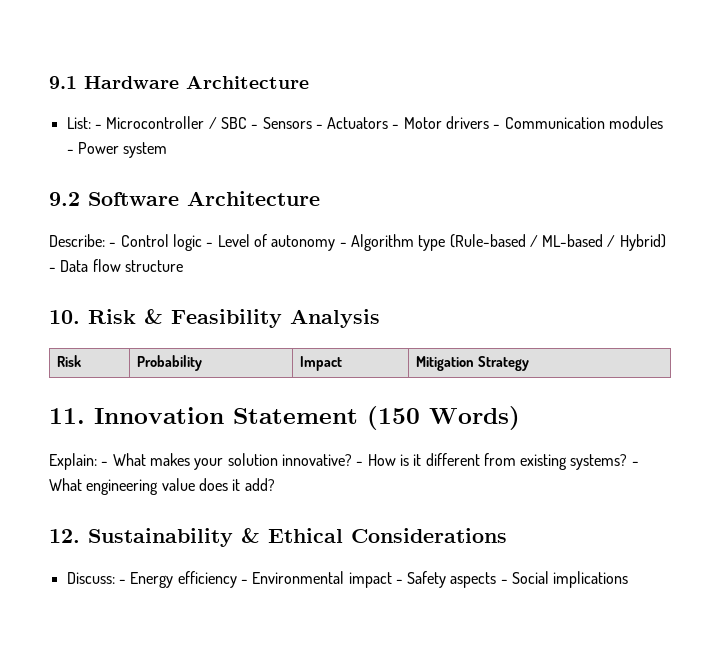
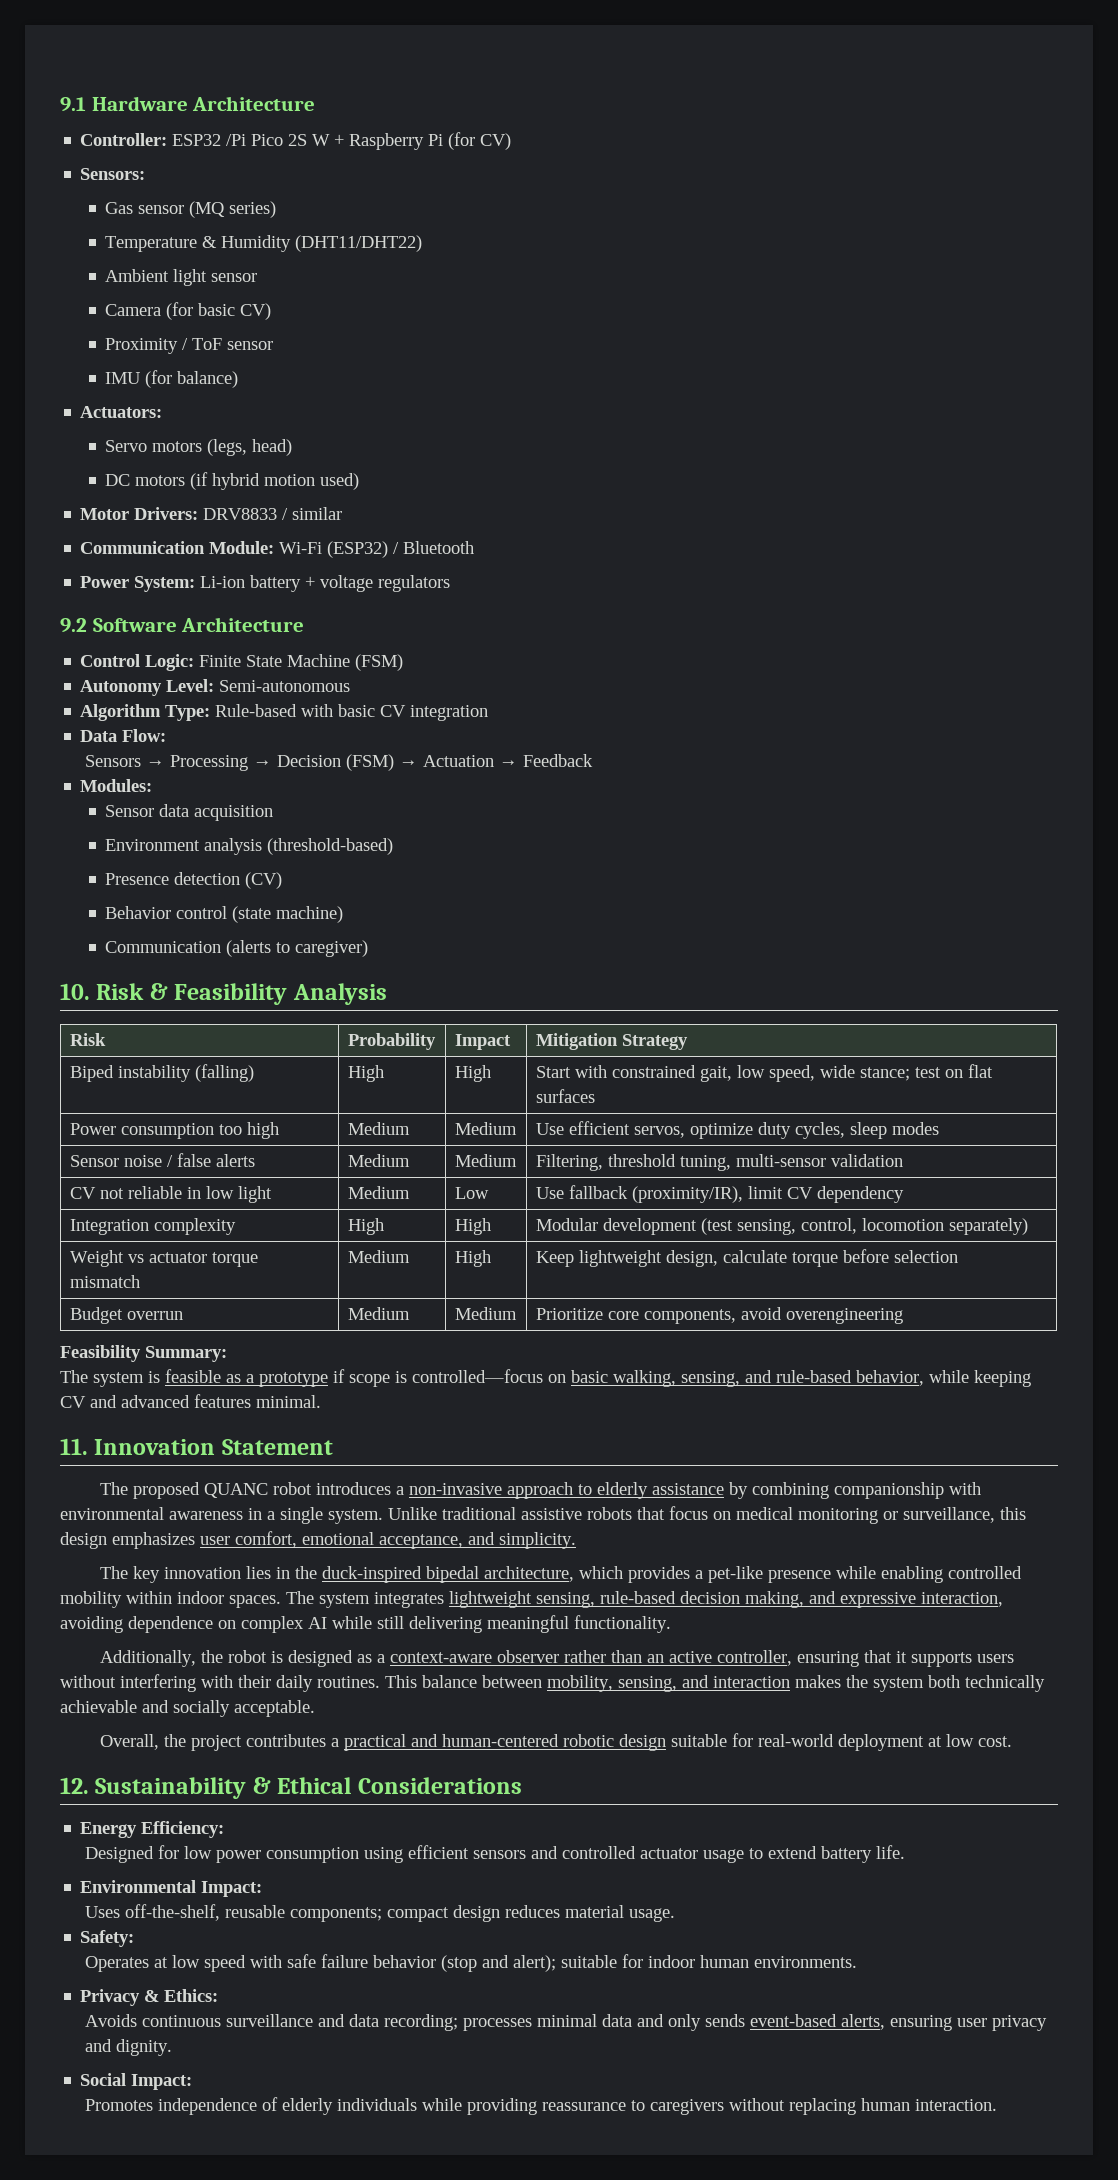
[66,116,664,129] [66,142,168,158] [49,191,320,206] [49,234,666,251] [49,259,183,272] List: - Microcontroller / SBC - Sensors - Actuators - Motor drivers - Communication modules - Power system // 9.2 Software Architecture // Describe: - Control logic - Level of autonomy - Algorithm type (Rule-based / ML-based / Hybrid) - Data flow structure -> [80,132,512,150] [80,168,146,180] [105,201,277,218] [105,235,423,252] [105,269,258,286] [105,302,272,320] [105,338,274,354] [105,370,239,388] [80,406,163,418] [105,439,293,456] [105,472,360,490] [80,507,343,520] [80,541,475,558] [80,575,451,592] [60,617,305,633] [80,654,404,671] [80,679,351,696] [80,704,489,721] [80,729,167,742] [84,754,593,771] [80,779,153,792] [105,804,274,821] [105,838,394,855] [105,872,283,889] [105,906,344,923] [105,940,369,957] Controller: ESP32 /Pi Pico 2S W + Raspberry Pi (for CV) // Sensors: // Gas sensor (MQ series) // Temperature & Humidity (DHT11/DHT22) // Ambient light sensor // Camera (for basic CV) // Proximity / ToF sensor // IMU (for balance) // Actuators: // Servo motors (legs, head) // DC motors (if hybrid motion used) // Motor Drivers: DRV8833 / similar // Communication Module: Wi-Fi (ESP32) / Bluetooth // Power System: Li-ion battery + voltage regulators // 9.2 Software Architecture // Control Logic: Finite State Machine (FSM) // Autonomy Level: Semi-autonomous // Algorithm Type: Rule-based with basic CV integration // Data Flow: // Sensors → Processing → Decision (FSM) → Actuation → Feedback // Modules: // Sensor data acquisition // Environment analysis (threshold-based) // Presence detection (CV) // Behavior control (state machine) // Communication (alerts to caregiver)
[49,406,520,430] [49,453,639,470] [49,478,275,495] // 11. Innovation Statement (150 Words) // Explain: - What makes your solution innovative? - How is it different from existing systems? - What engineering value does it add? -> [69,1064,254,1082] [347,1065,384,1082] [454,1065,491,1082] [535,1064,993,1082] [535,1089,595,1103] [69,1122,279,1139] [347,1122,410,1135] [454,1122,517,1135] [535,1121,939,1139] [69,1153,255,1167] [347,1154,410,1167] [454,1154,517,1167] [535,1154,903,1171] [69,1186,272,1203] [347,1186,410,1199] [454,1187,489,1199] [535,1185,904,1203] [69,1218,236,1235] [347,1218,384,1235] [454,1218,491,1235] [535,1218,1028,1235] [69,1250,258,1267] [69,1275,140,1288] [347,1250,410,1263] [454,1250,491,1267] [535,1249,958,1267] [69,1307,183,1324] [347,1307,410,1320] [454,1307,517,1320] [535,1307,903,1324] [60,1345,227,1362] [60,1369,1031,1387] [60,1394,321,1408] [60,1438,333,1455] [100,1482,982,1499] [60,1506,1026,1524] [60,1531,576,1549] [100,1566,1023,1583] [60,1591,1003,1608] [60,1615,671,1633] [100,1650,1015,1667] [60,1674,1045,1692] [60,1700,315,1717] [100,1733,1013,1751] // Biped instability (falling) | High | High | Start with constrained gait, low speed, wide stance; test on flat surfaces // Power consumption too high | Medium | Medium | Use efficient servos, optimize duty cycles, sleep modes // Sensor noise / false alerts | Medium | Medium | Filtering, threshold tuning, multi-sensor validation // CV not reliable in low light | Medium | Low | Use fallback (proximity/IR), limit CV dependency // Integration complexity | High | High | Modular development (test sensing, control, locomotion separately) // Weight vs actuator torque mismatch | Medium | High | Keep lightweight design, calculate torque before selection // Budget overrun | Medium | Medium | Prioritize core components, avoid overengineering // Feasibility Summary: // The system is feasible as a prototype if scope is controlled—focus on basic walking, sensing, and rule-based behavior, while keeping CV and advanced features minimal. // 11. Innovation Statement // The proposed QUANC robot introduces a non-invasive approach to elderly assistance by combining companionship with environmental awareness in a single system. Unlike traditional assistive robots that focus on medical monitoring or surveillance, this design emphasizes user comfort, emotional acceptance, and simplicity. // The key innovation lies in the duck-inspired bipedal architecture, which provides a pet-like presence while enabling controlled mobility within indoor spaces. The system integrates lightweight sensing, rule-based decision making, and expressive interaction, avoiding dependence on complex AI while still delivering meaningful functionality. // Additionally, the robot is designed as a context-aware observer rather than an active controller, ensuring that it supports users without interfering with their daily routines. This balance between mobility, sensing, and interaction makes the system both technically achievable and socially acceptable. // Overall, the project contributes a practical and human-centered robotic design suitable for real-world deployment at low cost.
[66,571,629,588] Discuss: - Energy efficiency - Environmental impact - Safety aspects - Social implications -> [80,1821,225,1838] [84,1845,905,1863] [80,1880,263,1897] [84,1904,675,1922] [80,1930,135,1947] [84,1954,857,1972] [80,1989,219,2006] [84,2014,1047,2031] [84,2039,172,2056] [80,2073,193,2090] [84,2097,997,2115] Energy Efficiency: // Designed for low power consumption using efficient sensors and controlled actuator usage to extend battery life. // Environmental Impact: // Uses off-the-shelf, reusable components; compact design reduces material usage. // Safety: // Operates at low speed with safe failure behavior (stop and alert); suitable for indoor human environments. // Privacy & Ethics: // Avoids continuous surveillance and data recording; processes minimal data and only sends event-based alerts, ensuring user privacy and dignity. // Social Impact: // Promotes independence of elderly individuals while providing reassurance to caregivers without replacing human interaction.

